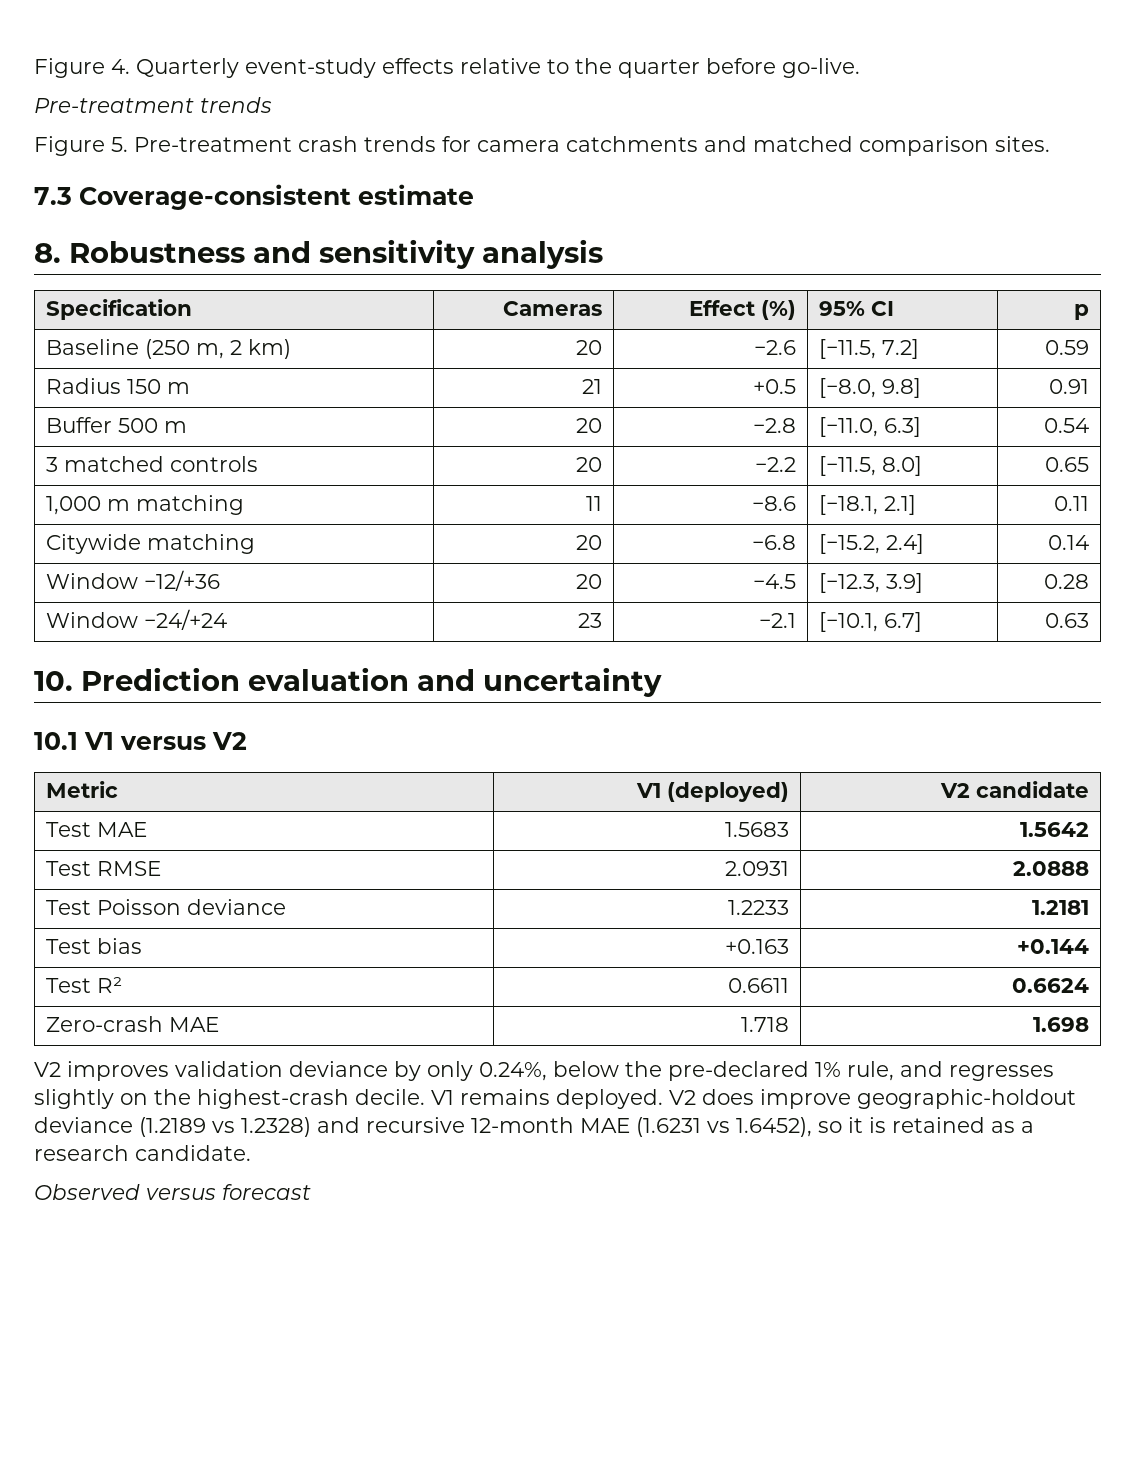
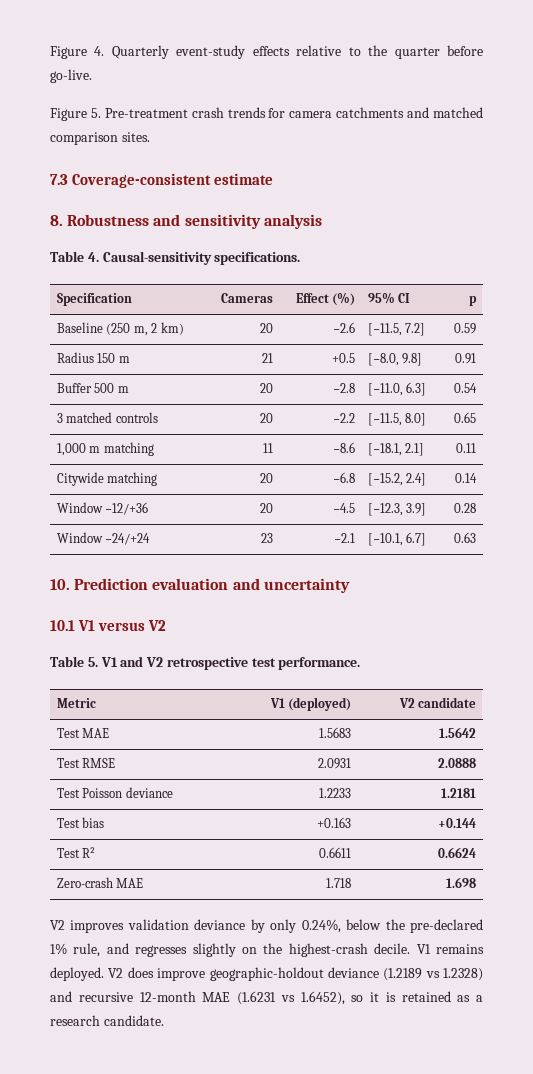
[34,97,272,113] // Pre-treatment trends -> (92, 76) none
(603, 254) none -> [50,251,301,265] // Table 4. Causal-sensitivity specifications.
(247, 741) none -> [50,656,361,670] // Table 5. V1 and V2 retrospective test performance.
[34,1184,311,1200] // Observed versus forecast -> (164, 1020) none

